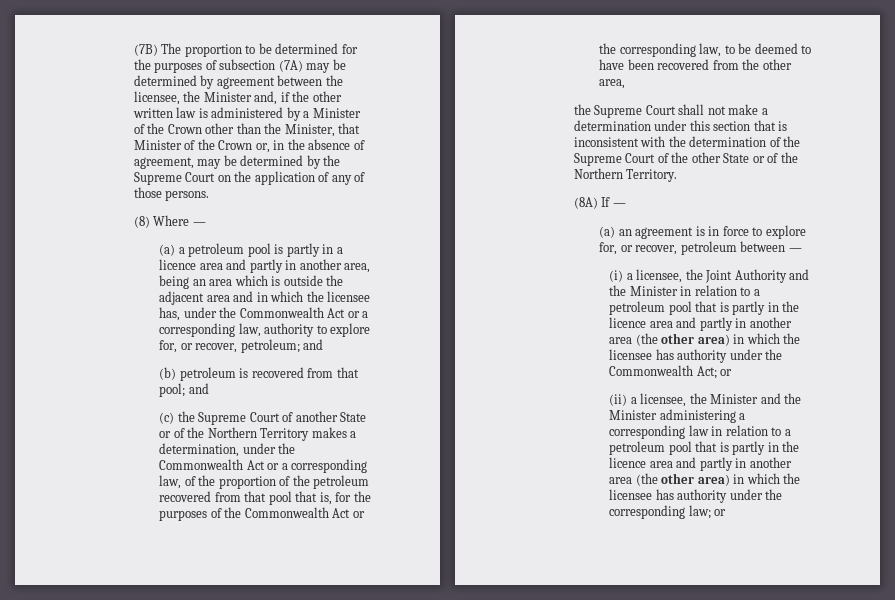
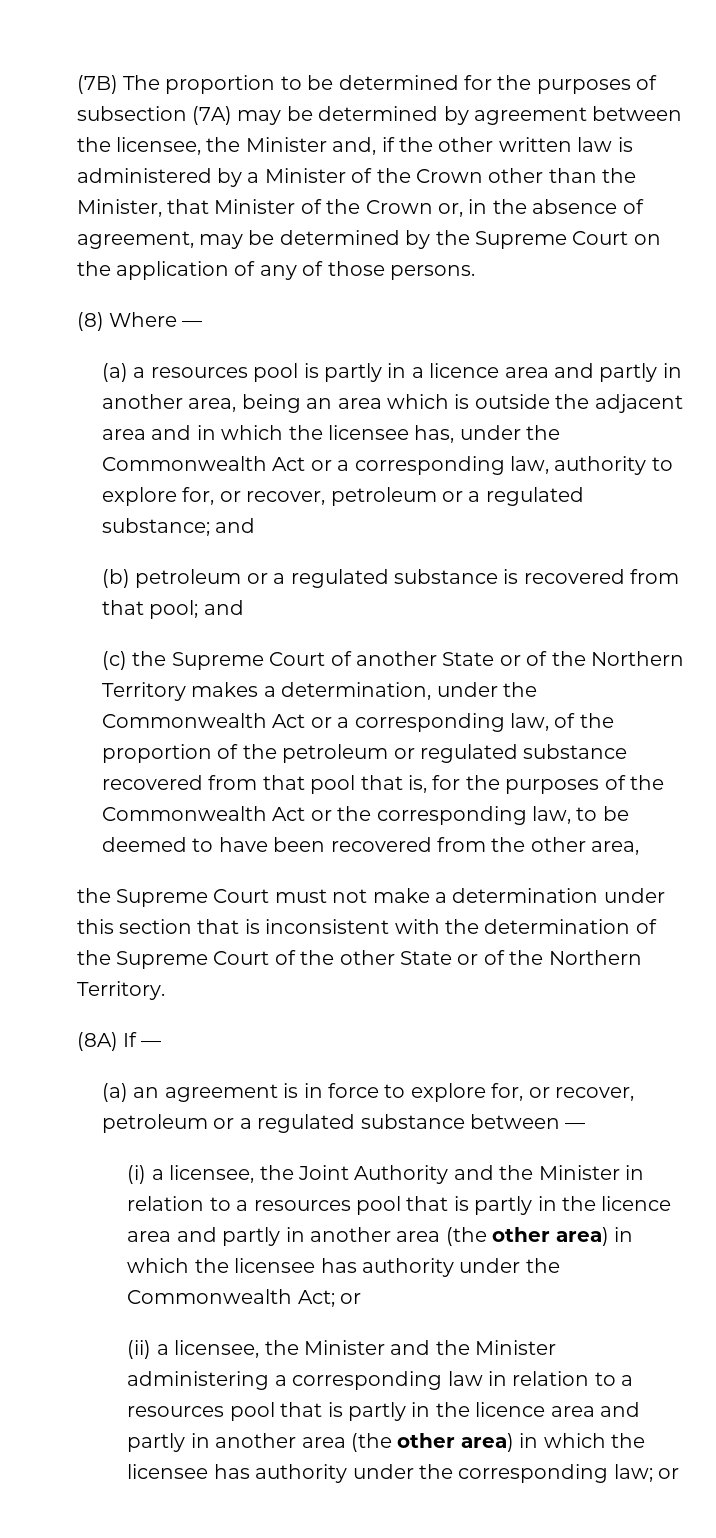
[188,243,245,257] petroleum -> [150,367,248,378] resources
[240,339,300,353] petroleum; -> [330,487,584,506] [102,518,211,536] petroleum or a regulated substance;
(236, 374) none -> [246,569,499,588] or a regulated substance
(370, 482) none -> [393,744,628,763] or regulated substance
[678,104,705,115] shall -> [274,889,327,903] must
(737, 248) none -> [213,1114,465,1133] or a regulated substance
[609,301,666,315] petroleum -> [253,1200,351,1211] resources
[609,441,666,455] petroleum -> [127,1406,225,1417] resources

